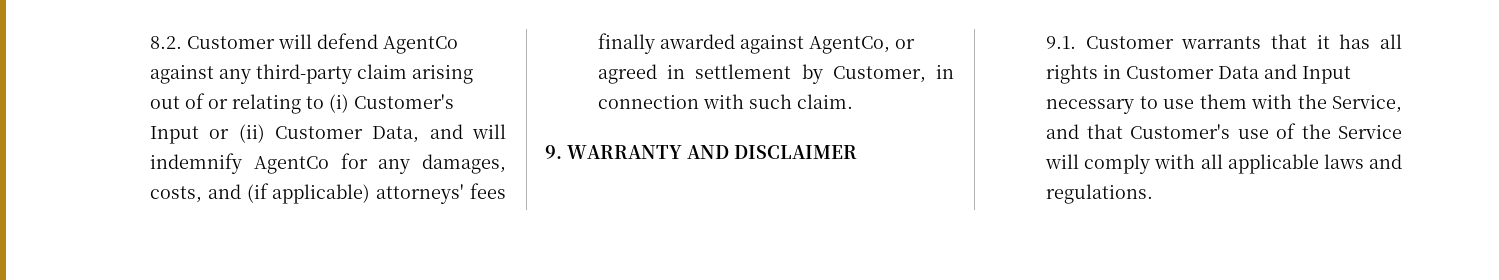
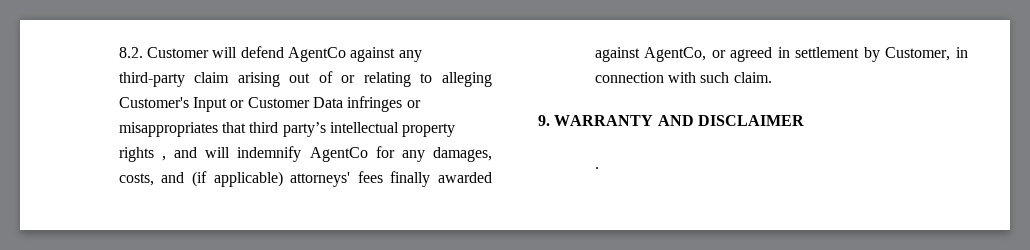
[329,94,350,113] (i) -> [441,72,492,87] alleging
[238,124,420,143] (ii) Customer Data, -> [247,96,421,112] [118,122,456,137] [118,147,166,162] Customer Data infringes or misappropriates that third party’s intellectual property rights ,
[1046,34,1402,49] [1046,64,1352,84] [1046,94,1402,114] [1046,123,1402,139] [1045,154,1402,174] [1046,184,1154,204] 9.1. Customer warrants that it has all rights in Customer Data and Input necessary to use them with the Service, and that Customer's use of the Service will comply with all applicable laws and regulations. -> [594,167,599,169] .

